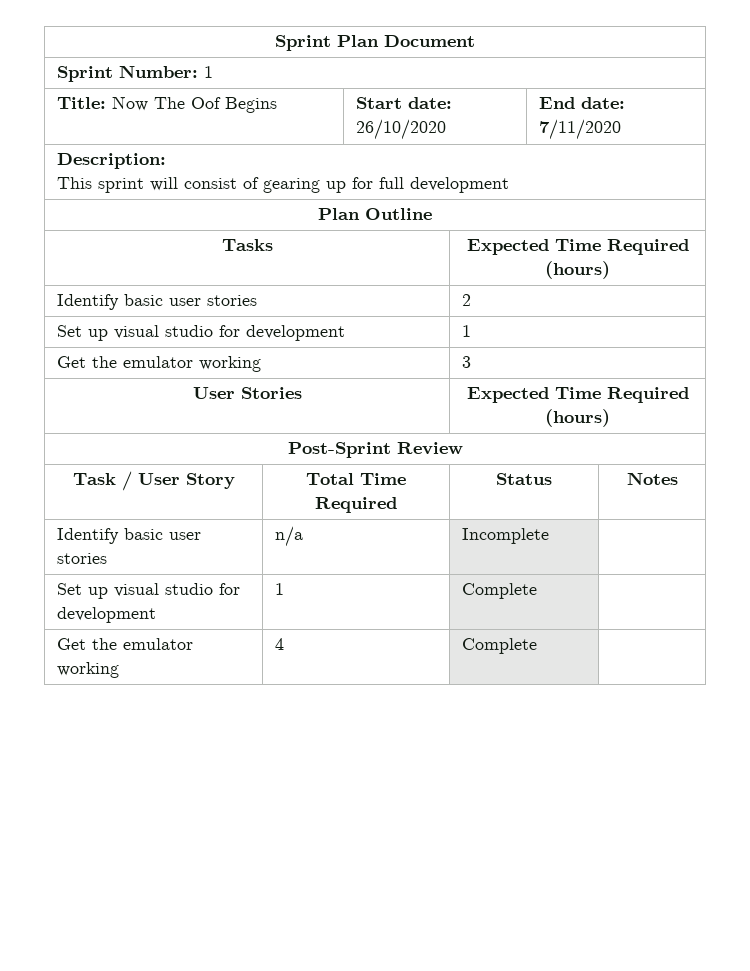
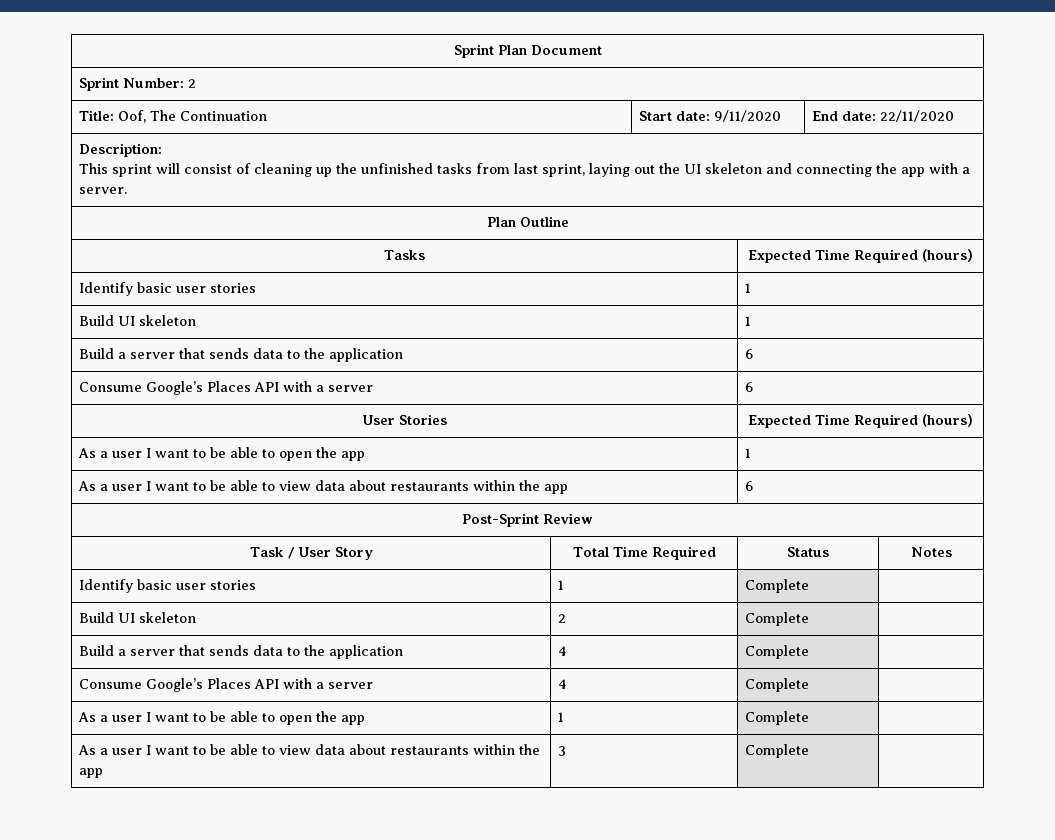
[204,66,214,78] 1 -> [187,79,196,88] 2
[112,96,278,113] Now The Oof Begins -> [117,110,267,123] Oof, The Continuation
[356,119,447,140] 26/10/2020 -> [713,110,781,122] 9/11/2020
[539,119,622,140] 7/11/2020 -> [879,110,954,122] 22/11/2020
[263,177,510,193] gearing up for full development -> [253,163,970,177] [78,187,127,194] cleaning up the unfinished tasks from last sprint, laying out the UI skeleton and connecting the app with a server.
[462,294,472,306] [57,325,346,341] [462,325,472,337] [57,356,262,372] [462,356,472,368] 2 // Set up visual studio for development | 1 // Get the emulator working | 3 -> [744,283,751,293] [78,315,196,326] [744,316,751,326] [78,348,403,362] [744,349,753,359] [78,381,373,395] [744,382,753,392] 1 // Build UI skeleton | 1 // Build a server that sends data to the application | 6 // Consume Google’s Places API with a server | 6
(610, 418) none -> [77,447,365,461] [744,448,751,458] [77,480,568,494] [744,481,753,491] // As a user I want to be able to open the app | 1 // As a user I want to be able to view data about restaurants within the app | 6
[275,526,304,547] [462,528,550,544] [57,583,241,599] [57,607,157,623] [275,583,285,595] [462,583,538,599] [57,638,194,650] [57,662,120,678] [275,638,285,650] n/a | Incomplete | // Set up visual studio for development | 1 | Complete | // Get the emulator working | 4 -> [557,580,564,590] [744,579,809,593] [78,612,196,623] [557,614,566,623] [744,612,809,626] [78,645,403,659] [557,646,567,656] [744,645,809,659] [78,678,373,692] [557,679,567,689] [744,678,809,692] [77,711,365,725] [557,712,564,722] [744,711,809,725] [77,744,540,755] [78,768,103,778] [557,746,566,756] 1 | Complete | // Build UI skeleton | 2 | Complete | // Build a server that sends data to the application | 4 | Complete | // Consume Google’s Places API with a server | 4 | Complete | // As a user I want to be able to open the app | 1 | Complete | // As a user I want to be able to view data about restaurants within the app | 3

